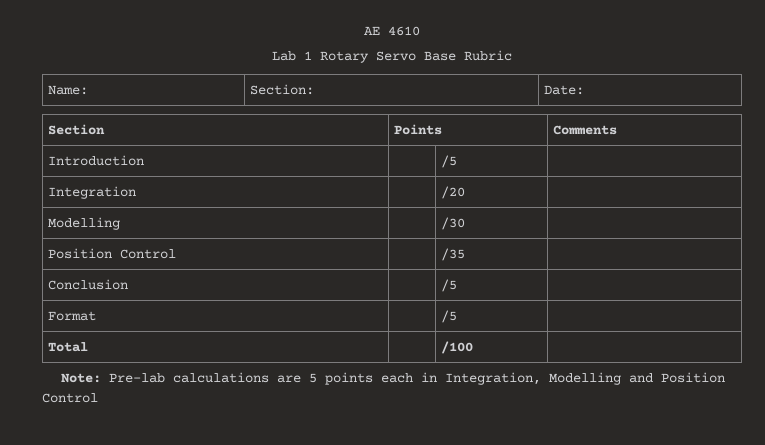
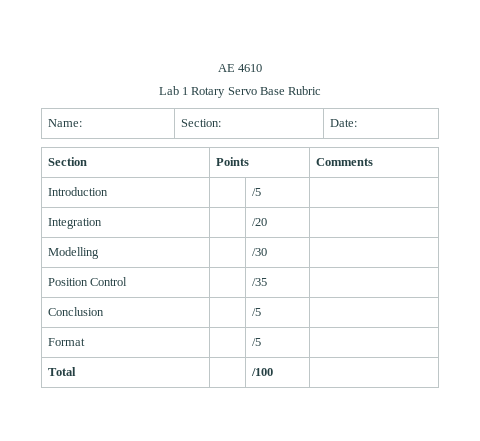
[61,372,726,385] [42,393,98,403] // Note: Pre-lab calculations are 5 points each in Integration, Modelling and Position Control -> (273, 372) none

